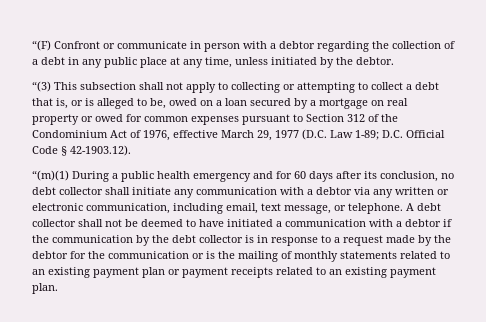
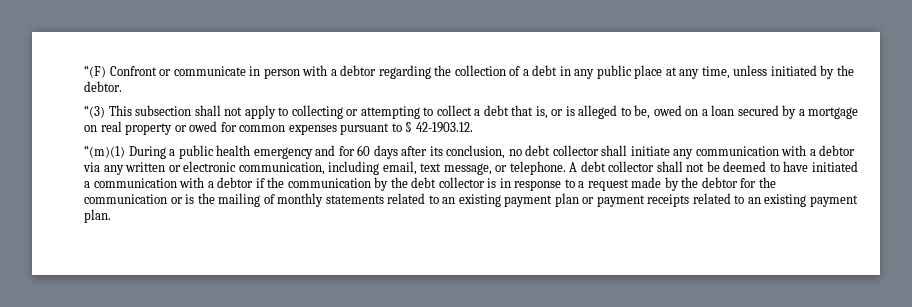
[306,114,398,122] [32,129,445,141] [32,145,131,156] Section 312 of the Condominium Act of 1976, effective March 29, 1977 (D.C. Law 1-89; D.C. Official Code § 42-1903.12). -> [405,122,473,133] § 42-1903.12.

